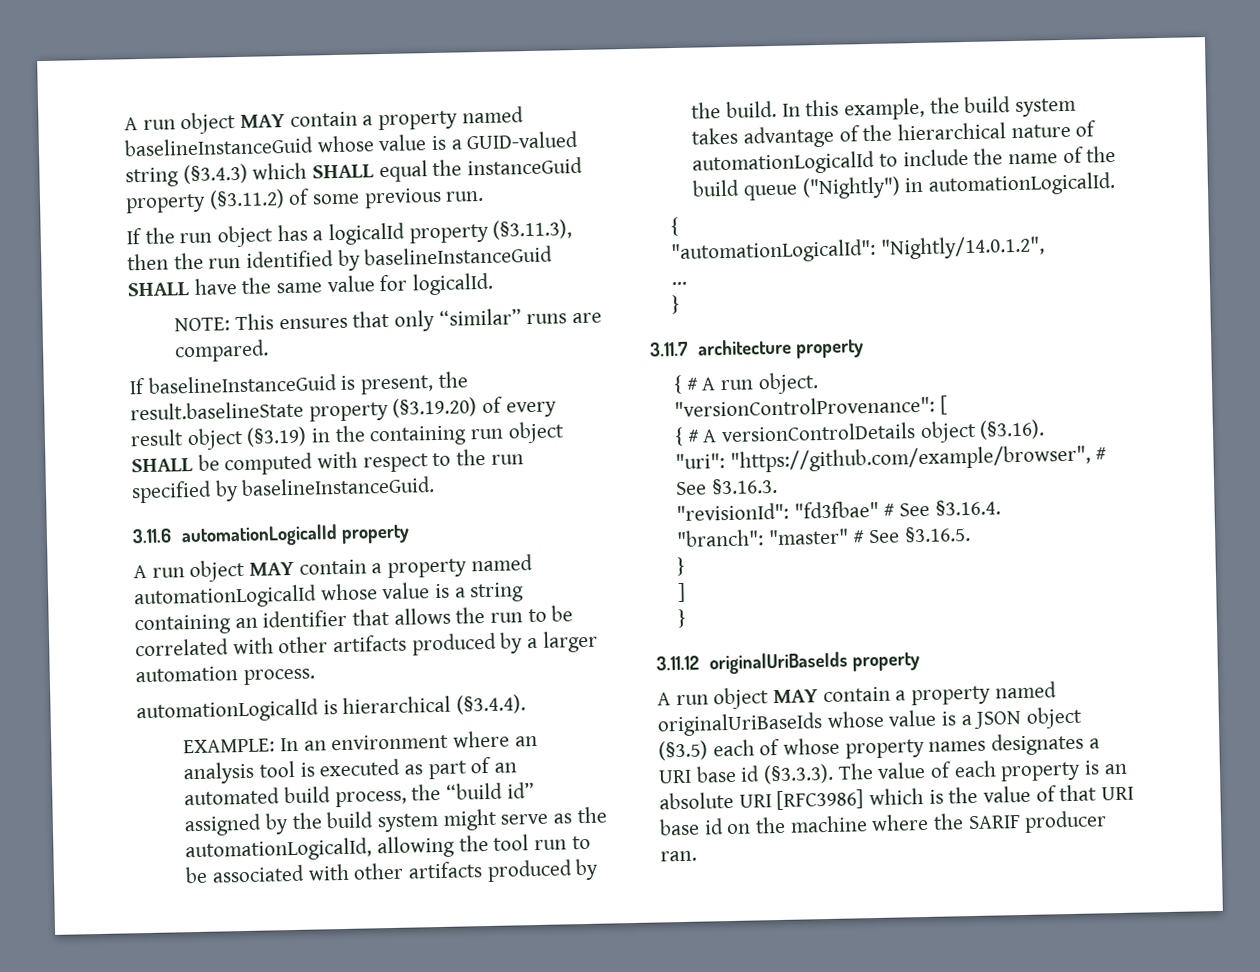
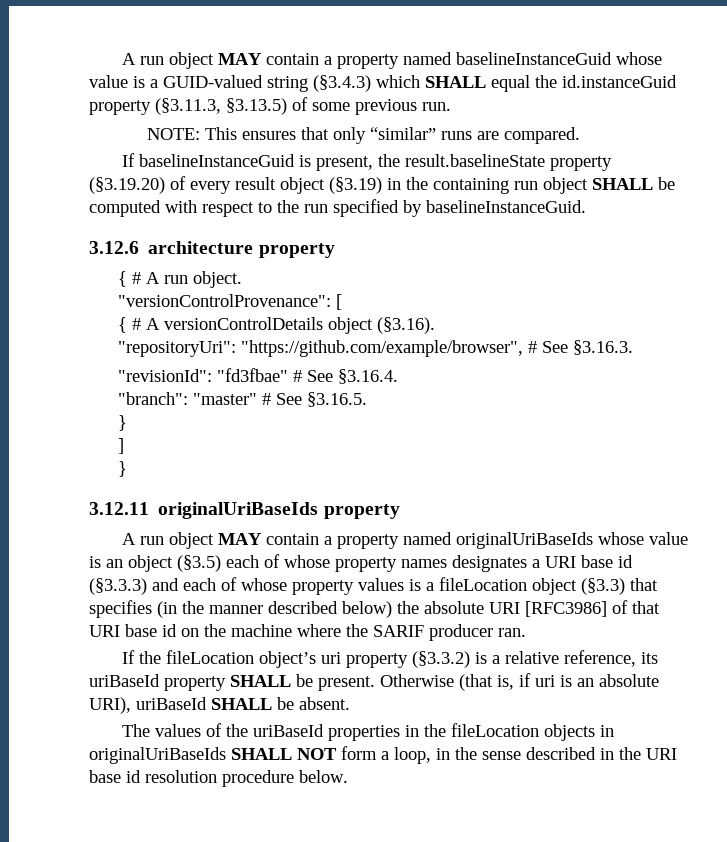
[467,156,584,176] [125,189,285,214] instanceGuid property (§3.11.2) -> [562,75,677,88] [89,98,287,115] id.instanceGuid property (§3.11.3, §3.13.5)
[126,219,573,248] [127,245,554,271] [127,272,495,297] // If the run object has a logicalId property (§3.11.3), then the run identified by baselineInstanceGuid SHALL have the same value for logicalId. -> (451, 106) none
[132,524,410,548] [133,554,533,583] [134,582,525,610] [134,605,574,636] [135,630,598,657] [135,666,316,686] [136,694,527,724] [183,730,538,754] [183,756,517,785] [184,782,535,808] [184,806,607,837] [185,834,591,863] [185,858,600,884] [691,96,1076,121] [691,120,1097,149] [692,145,1117,176] [692,171,1116,201] [670,216,679,237] [671,235,1045,265] [671,281,688,286] [672,294,681,315] [650,341,688,357] 3.11.6 automationLogicalId property // A run object MAY contain a property named automationLogicalId whose value is a string containing an identifier that allows the run to be correlated with other artifacts produced by a larger automation process. // automationLogicalId is hierarchical (§3.4.4). // EXAMPLE: In an environment where an analysis tool is executed as part of an automated build process, the “build id” assigned by the build system might serve as the automationLogicalId, allowing the tool run to be associated with other artifacts produced by the build. In this example, the build system takes advantage of the hierarchical nature of automationLogicalId to include the name of the build queue ("Nightly") in automationLogicalId. // { // "automationLogicalId": "Nightly/14.0.1.2", // ... // } // 3.11.7 -> [89,241,139,254] 3.12.6
[675,453,726,470] "uri": -> [118,341,237,357] "repositoryUri":
[656,655,699,671] 3.11.12 -> [89,502,149,515] 3.12.11
[960,710,1023,729] a JSON -> [106,559,123,568] an
[763,760,1128,785] [659,785,1032,811] (§3.3.3). The value of each property is an absolute URI [RFC3986] which is the value -> [89,577,658,595] [89,600,607,618] (§3.3.3) and each of whose property values is a fileLocation object (§3.3) that specifies (in the manner described below) the absolute URI [RFC3986]
(697, 856) none -> [121,650,658,668] [89,673,659,691] [89,697,350,714] [121,723,614,741] [89,746,677,764] [89,770,348,787] // If the fileLocation object’s uri property (§3.3.2) is a relative reference, its uriBaseId property SHALL be present. Otherwise (that is, if uri is an absolute URI), uriBaseId SHALL be absent. // The values of the uriBaseId properties in the fileLocation objects in originalUriBaseIds SHALL NOT form a loop, in the sense described in the URI base id resolution procedure below.

